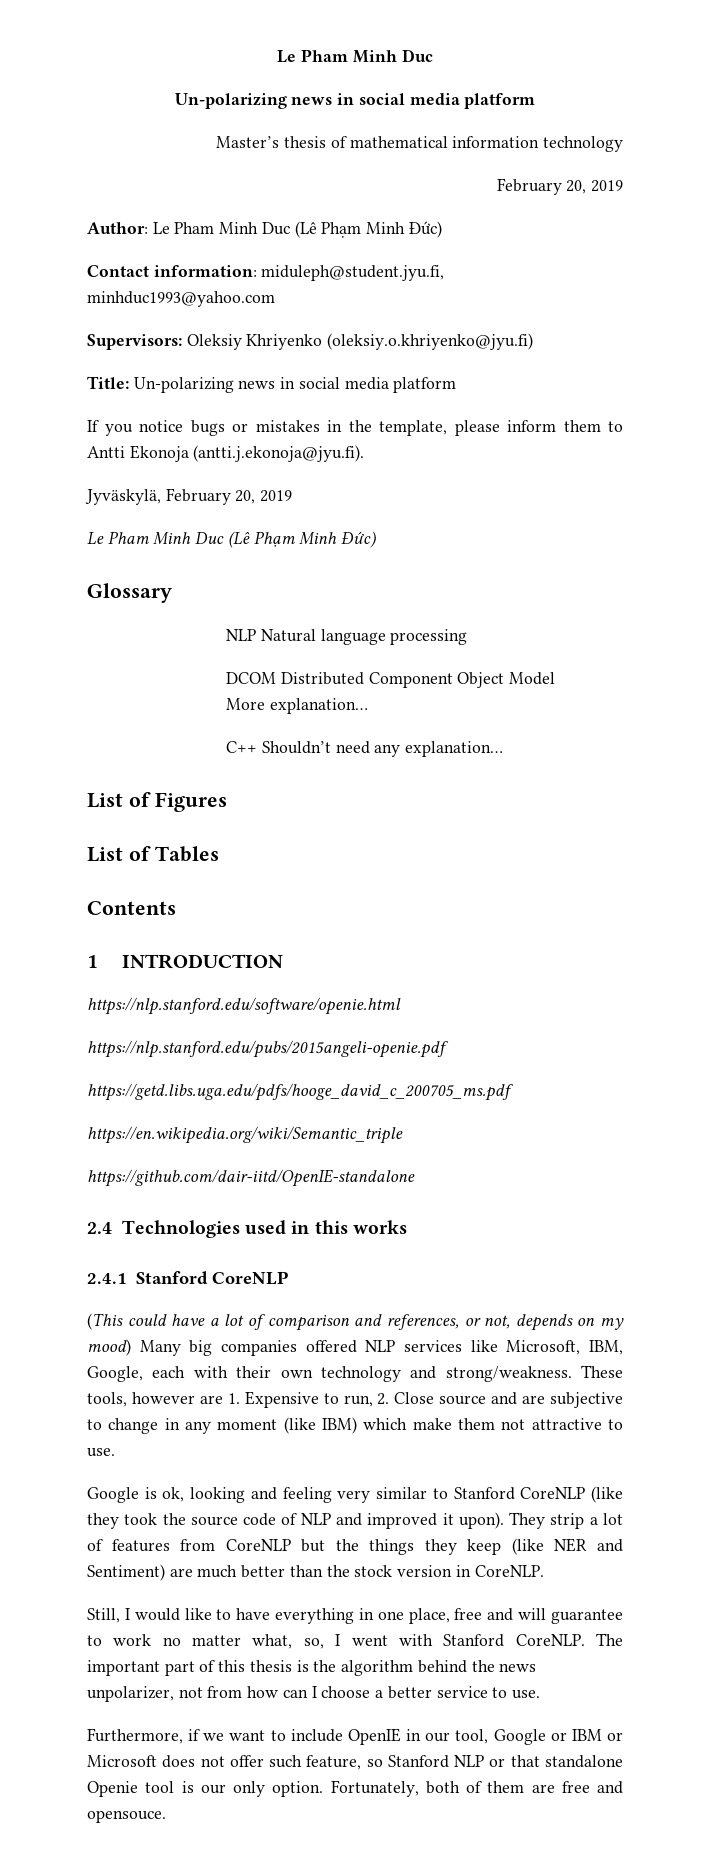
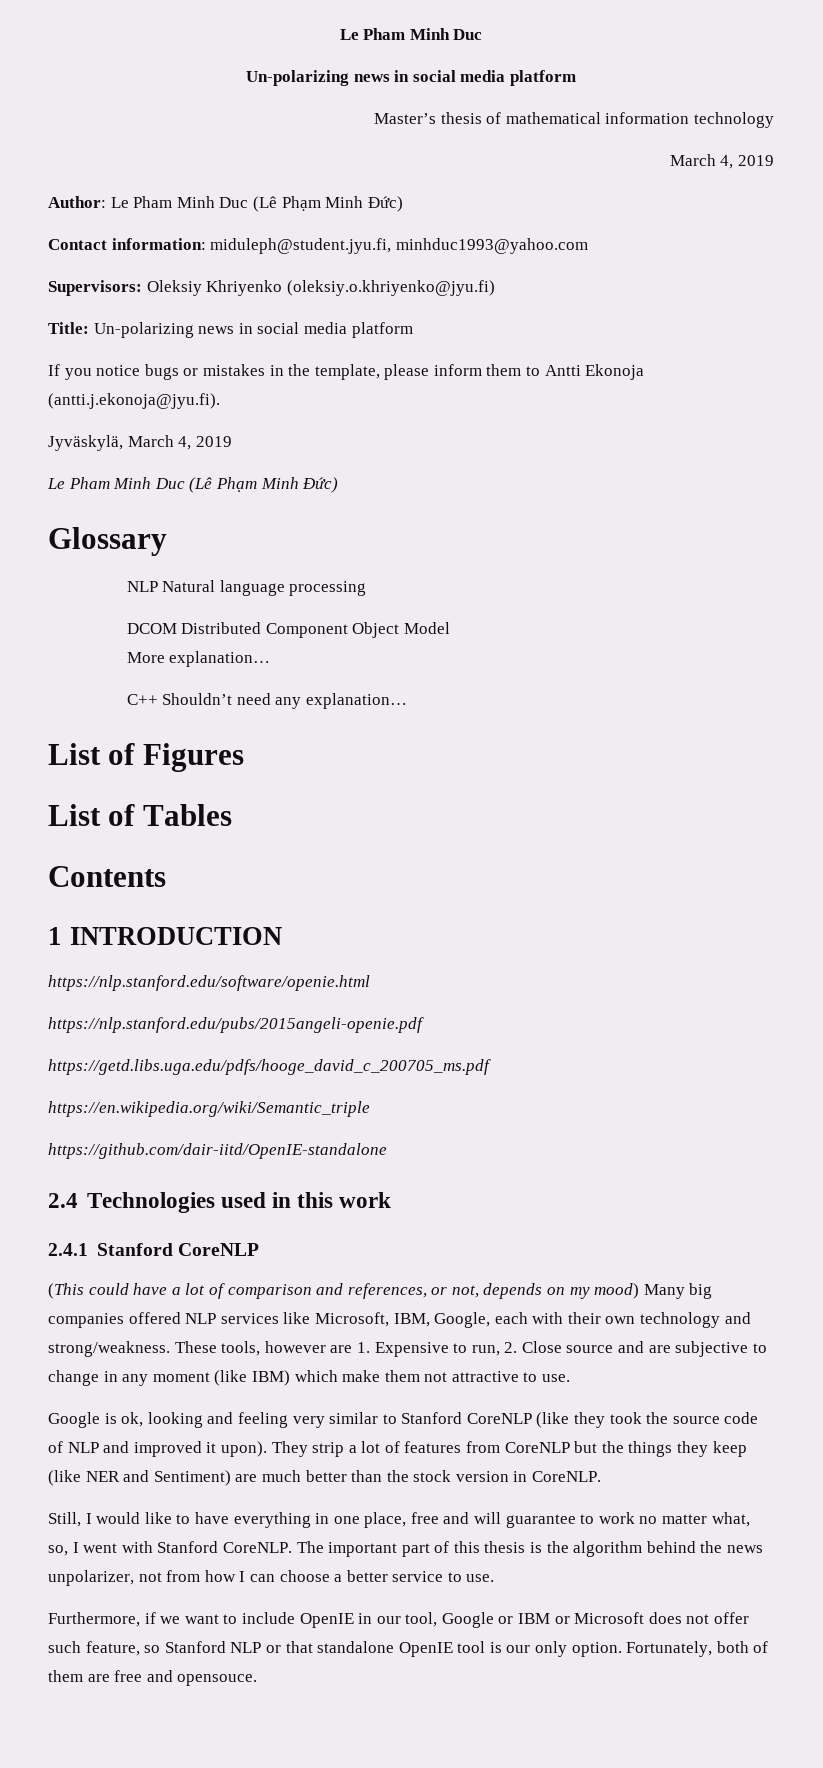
[496,178,587,195] February 20, -> [669,154,734,169] March 4,
[165,488,256,505] February 20, -> [127,435,192,450] March 4,
[352,1220,407,1234] works -> [339,1192,392,1208] work
[282,1686,317,1698] can I -> [239,1571,275,1582] I can
[87,1781,138,1797] Openie -> [398,1642,453,1657] OpenIE

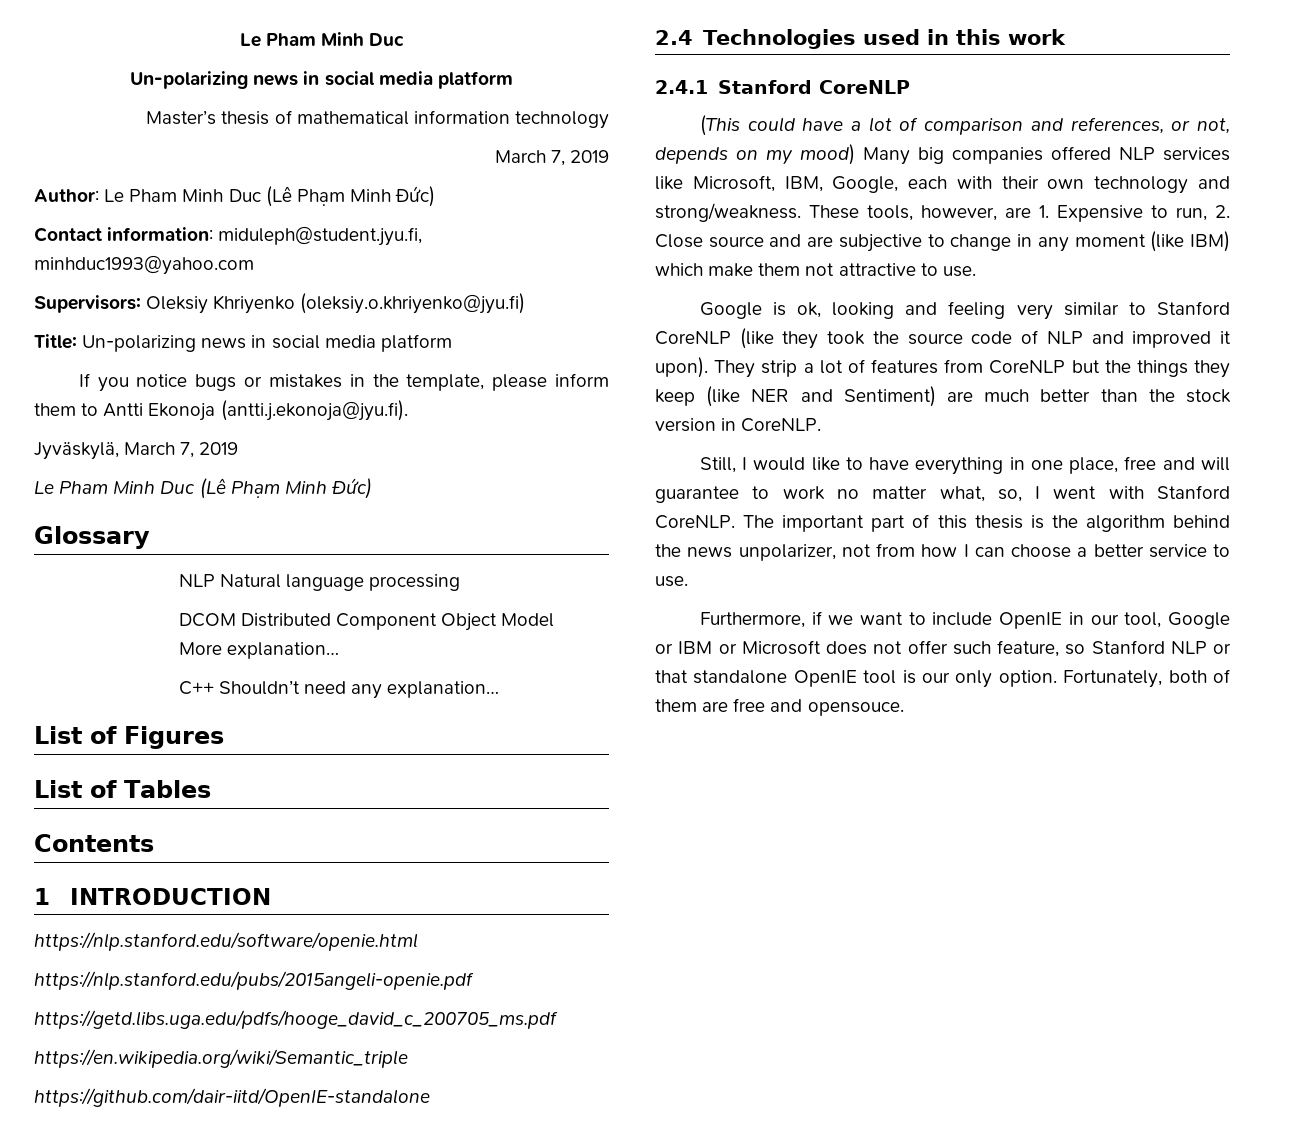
[720,155,734,169] 4, -> [550,150,565,166] 7,
[178,436,192,450] 4, -> [180,442,195,458] 7,
[264,1341,326,1353] however -> [921,205,997,221] however,

